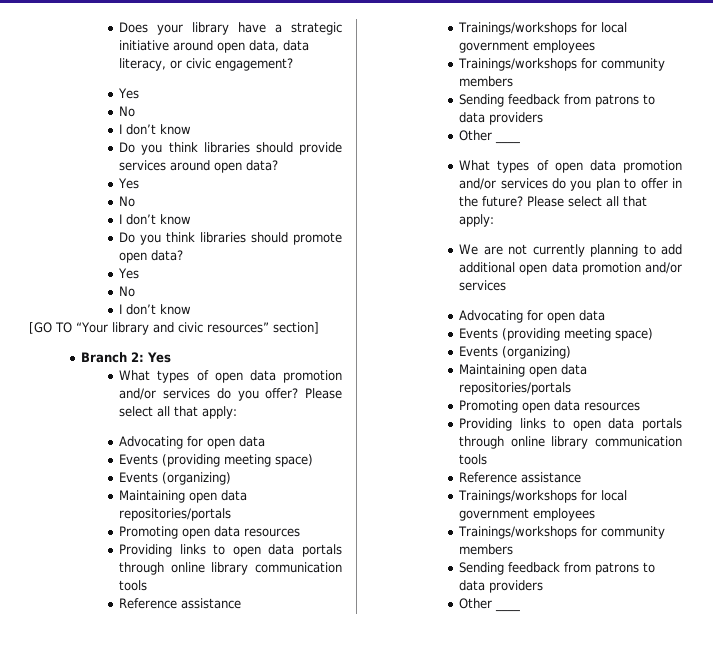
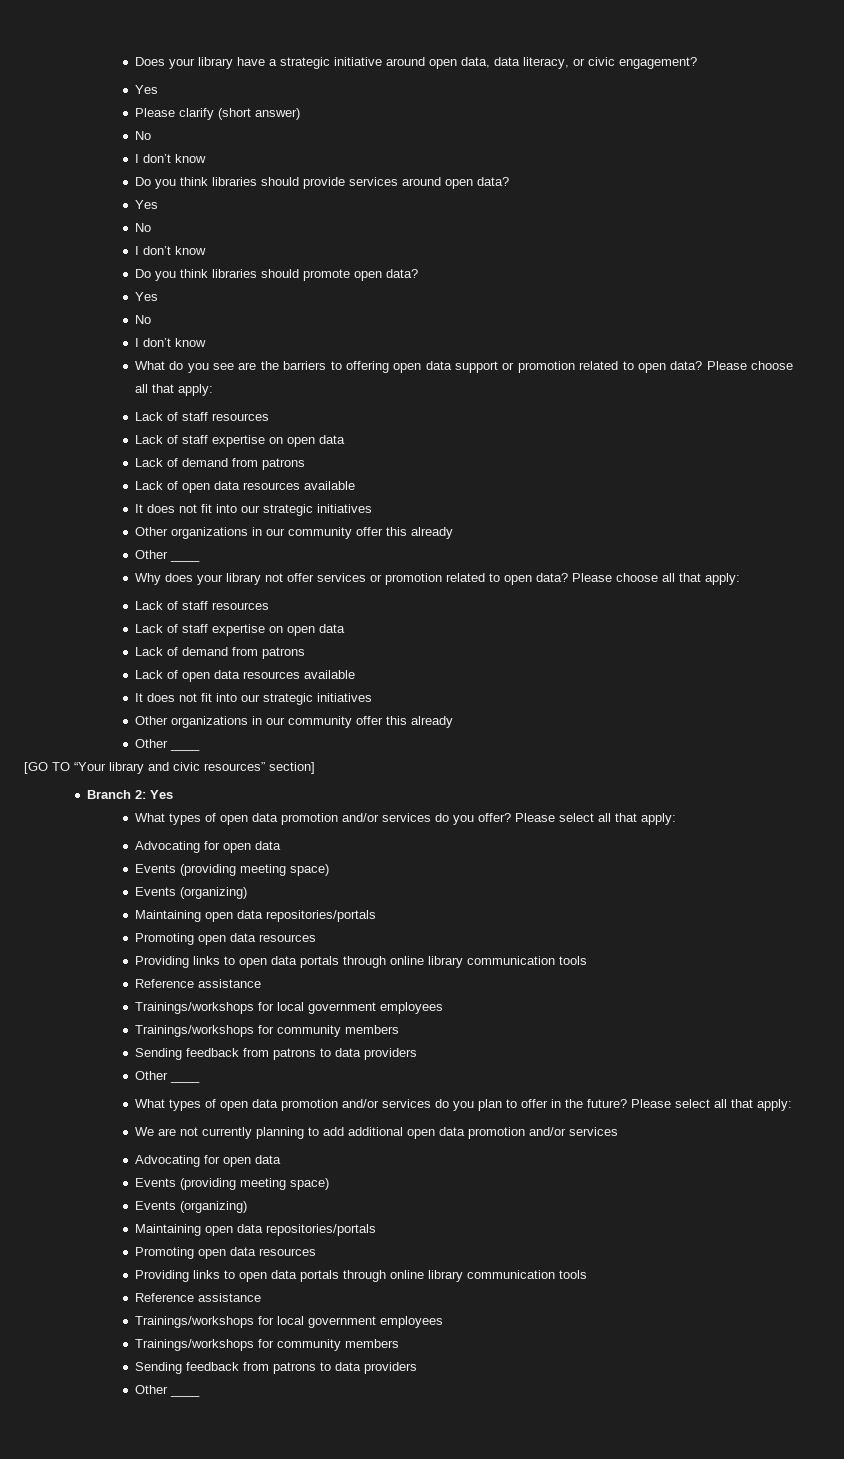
(140, 93) none -> [134,108,300,120] // Please clarify (short answer)
(192, 309) none -> [134,361,793,373] [134,384,213,396] [134,412,269,421] [134,435,345,447] [134,458,305,470] [134,481,355,493] [134,504,372,516] [134,527,453,539] [134,550,168,559] [169,559,200,562] [134,573,740,585] [134,601,269,610] [134,624,345,636] [134,647,305,659] [134,670,355,682] [134,693,372,705] [134,716,453,728] [134,739,168,748] [169,748,200,751] // What do you see are the barriers to offering open data support or promotion related to open data? Please choose all that apply: // Lack of staff resources // Lack of staff expertise on open data // Lack of demand from patrons // Lack of open data resources available // It does not fit into our strategic initiatives // Other organizations in our community offer this already // Other ____ // Why does your library not offer services or promotion related to open data? Please choose all that apply: // Lack of staff resources // Lack of staff expertise on open data // Lack of demand from patrons // Lack of open data resources available // It does not fit into our strategic initiatives // Other organizations in our community offer this already // Other ____

